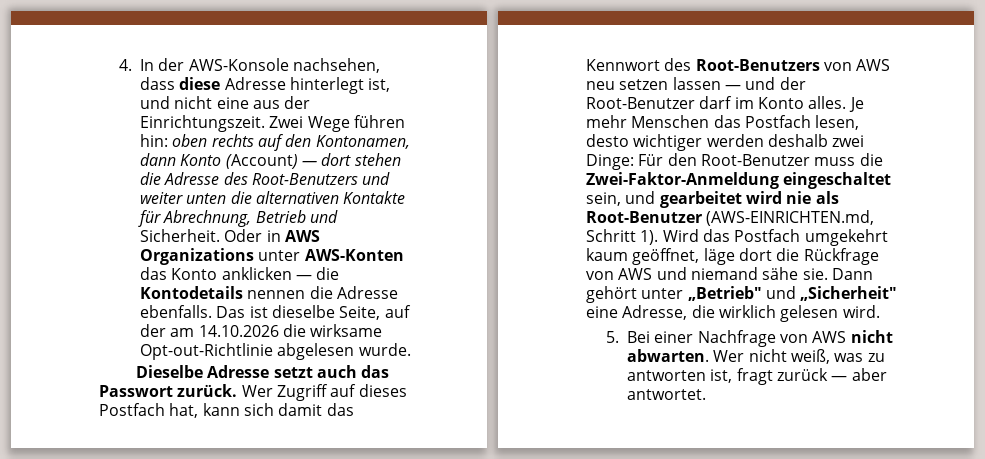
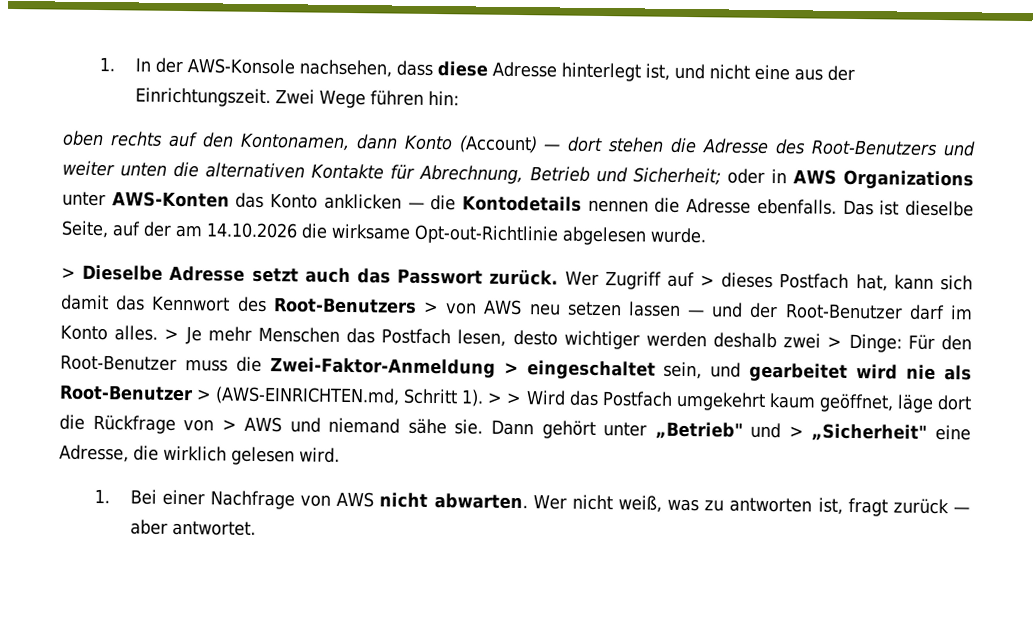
[119,59,133,71] 4. -> [98,57,115,72] 1.
(169, 140) none -> (459, 98) //
[140,229,263,242] Sicherheit. Oder -> [632,167,765,186] Sicherheit; oder
(411, 349) none -> [61,267,76,279] >
(357, 390) none -> [700,275,716,287] >
(820, 65) none -> [422,301,439,314] >
(847, 102) none -> [164,328,180,341] >
(865, 141) none -> [827,336,843,348] >
(779, 180) none -> [503,362,519,375] >
(702, 217) none -> [196,389,213,401] >
(659, 237) none -> [487,392,523,405] > >
(614, 275) none -> [221,419,237,431] >
(796, 292) none -> [788,426,804,438] >
[606,331,620,343] 5. -> [93,488,110,504] 1.

